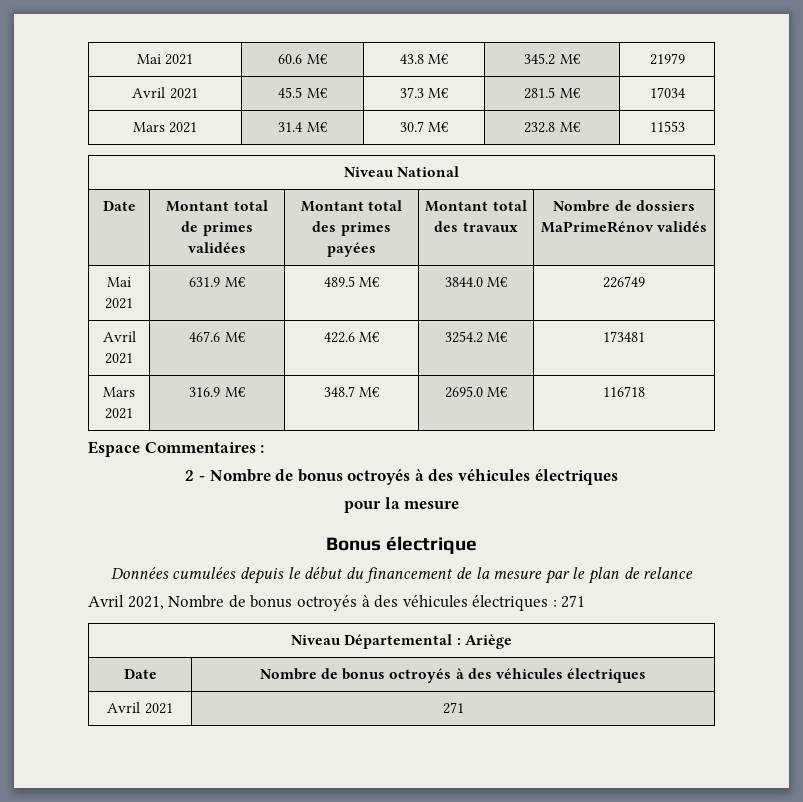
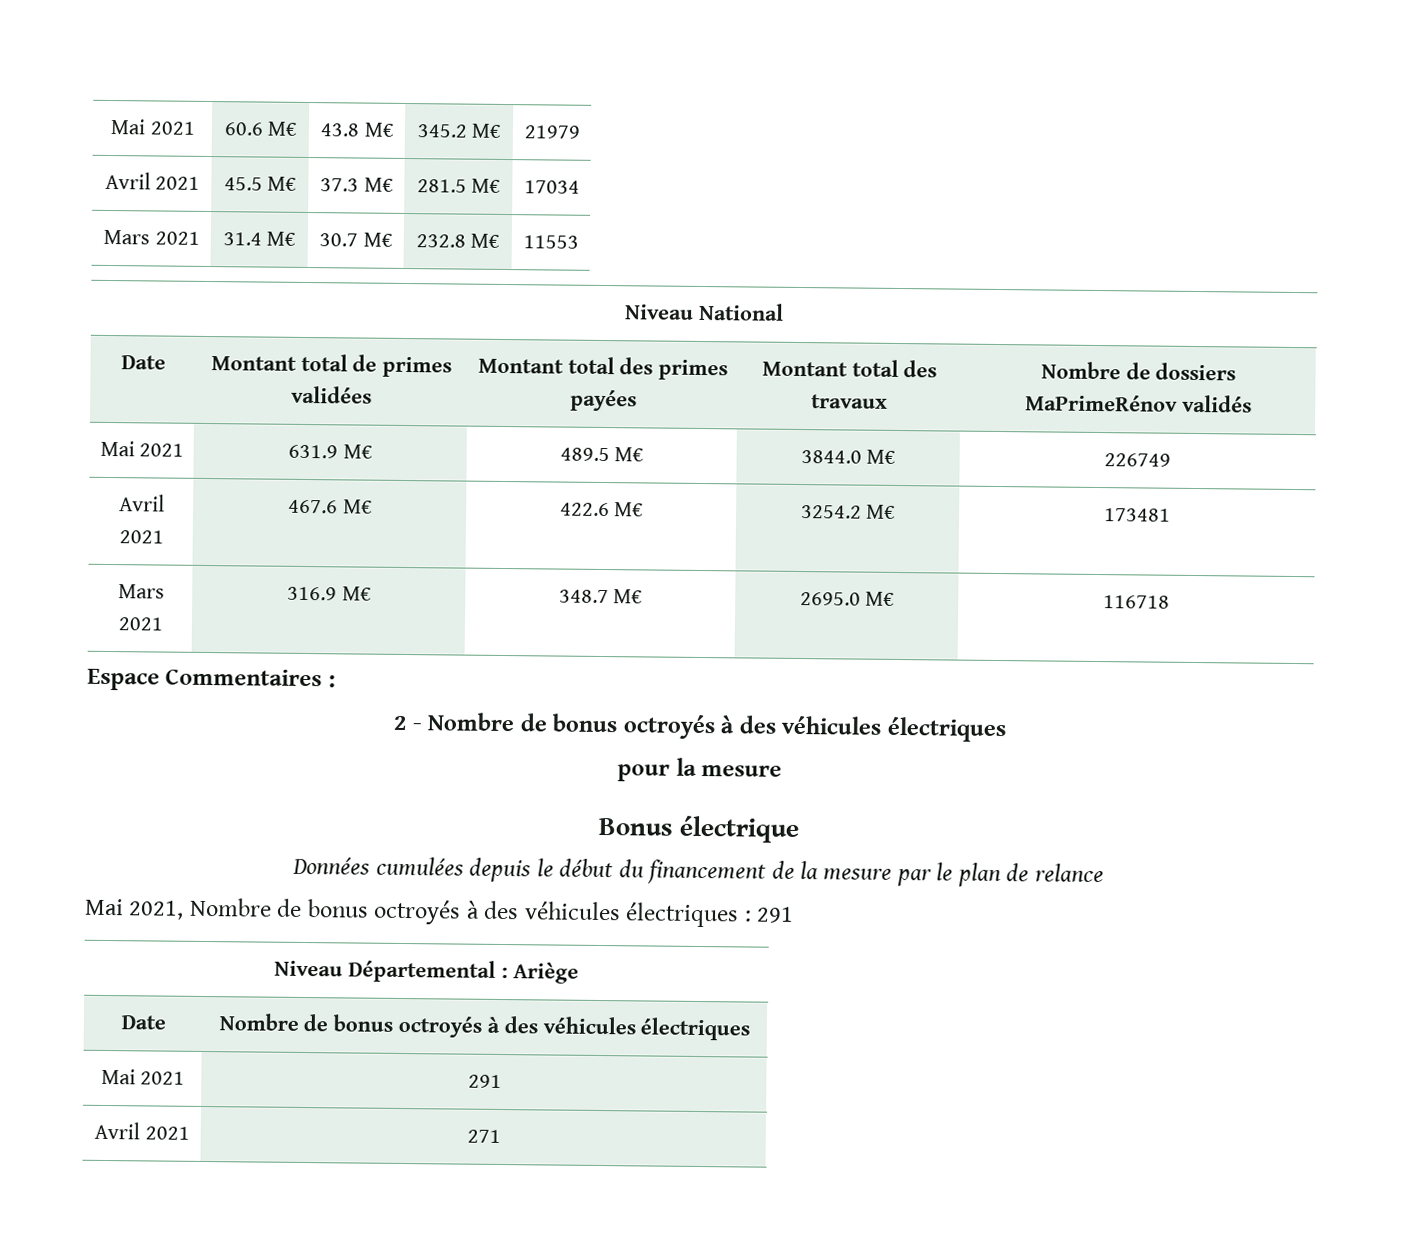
[88,595,124,607] Avril -> [84,898,124,916] Mai
[561,595,586,608] 271 -> [756,906,795,923] 291
(647, 675) none -> [100,1068,186,1085] [467,1074,502,1089] // Mai 2021 | 291

